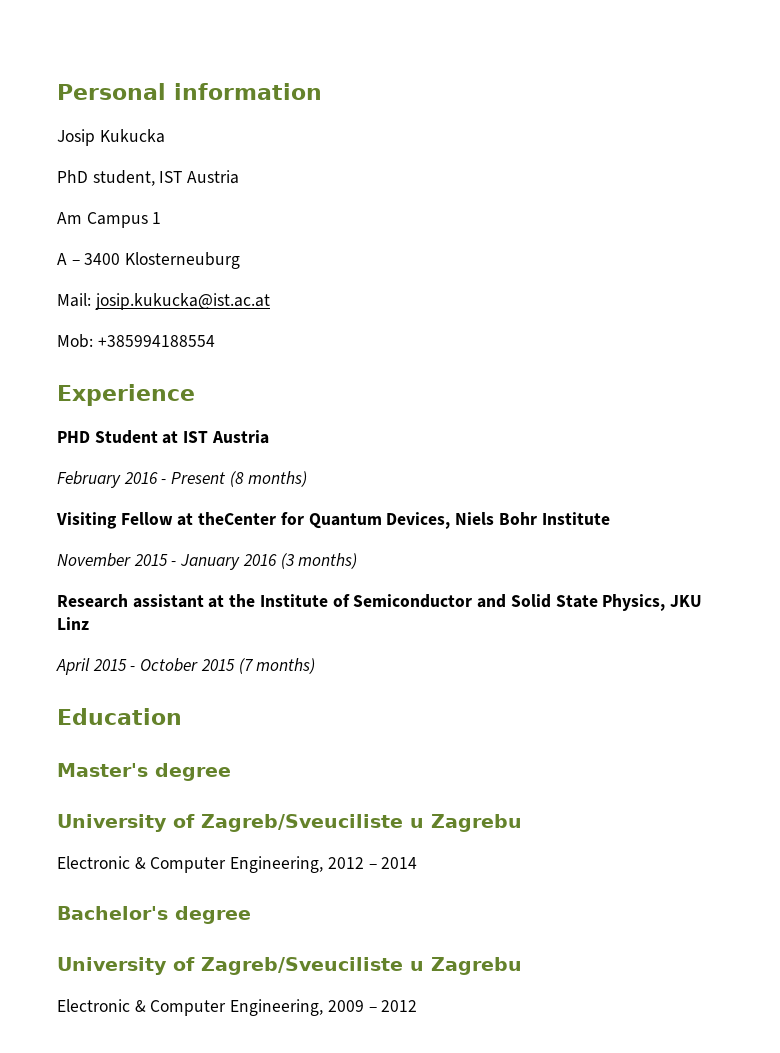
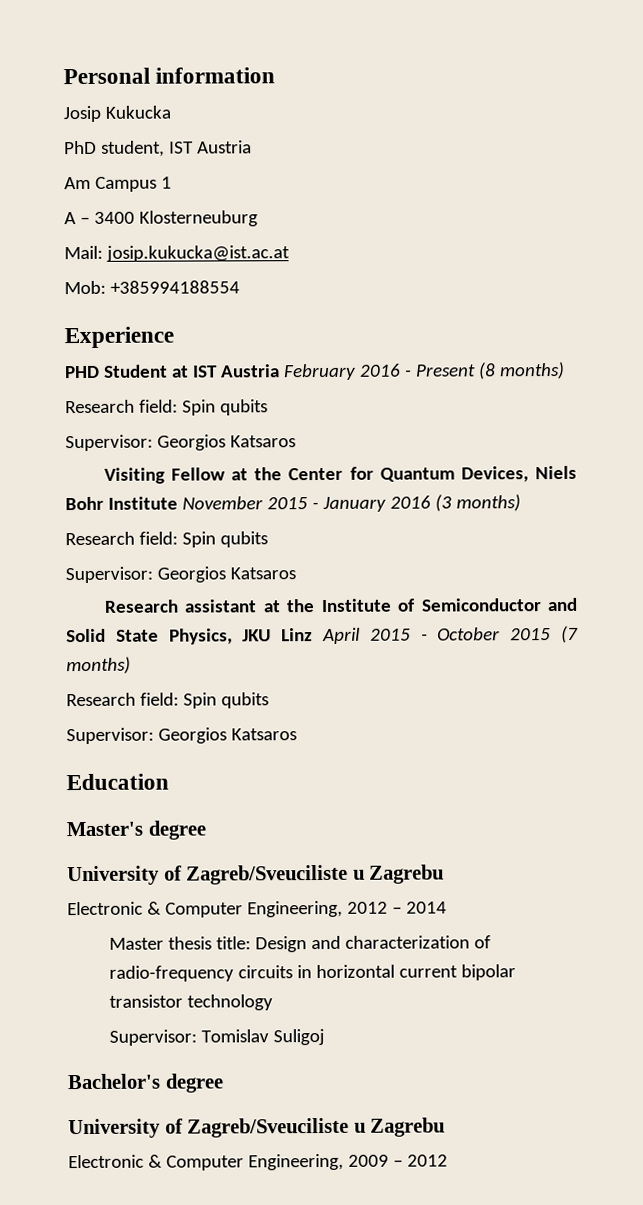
(269, 437) // -> (280, 371) none
(307, 479) none -> [65,399,268,416] [65,434,296,452] // Research field: Spin qubits // Supervisor: Georgios Katsaros
[198,512,277,525] theCenter -> [254,467,344,481] the Center
(610, 518) // -> (178, 503) none
(358, 561) none -> [65,531,268,548] [65,566,296,584] // Research field: Spin qubits // Supervisor: Georgios Katsaros
(89, 623) // -> (314, 635) none
(316, 666) none -> [66,692,269,709] [66,727,297,745] // Research field: Spin qubits // Supervisor: Georgios Katsaros
(418, 863) none -> [108,935,491,953] [108,964,516,982] [108,994,273,1011] [108,1028,325,1046] // Master thesis title: Design and characterization of radio-frequency circuits in horizontal current bipolar transistor technology // Supervisor: Tomislav Suligoj

